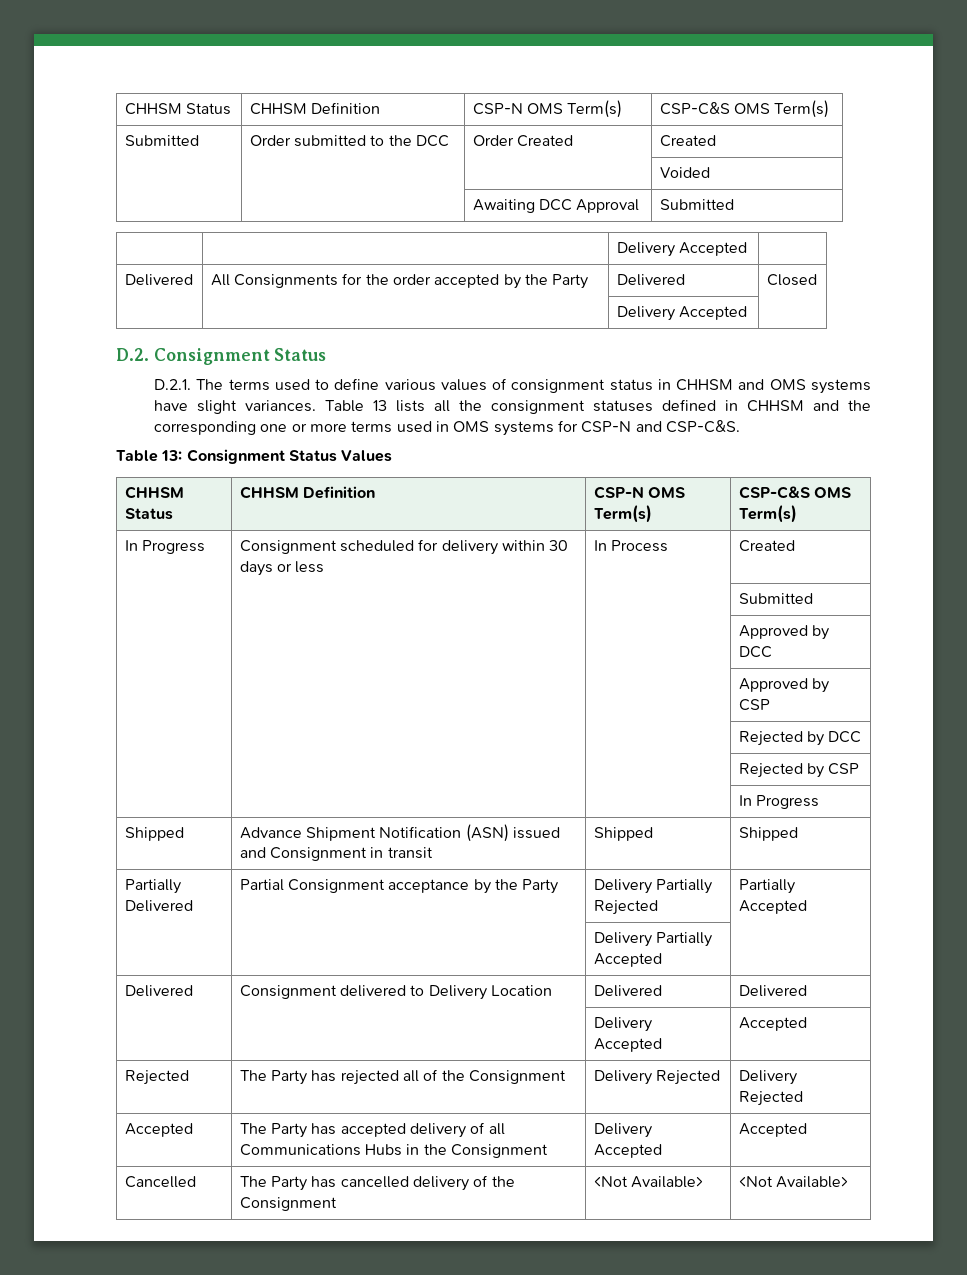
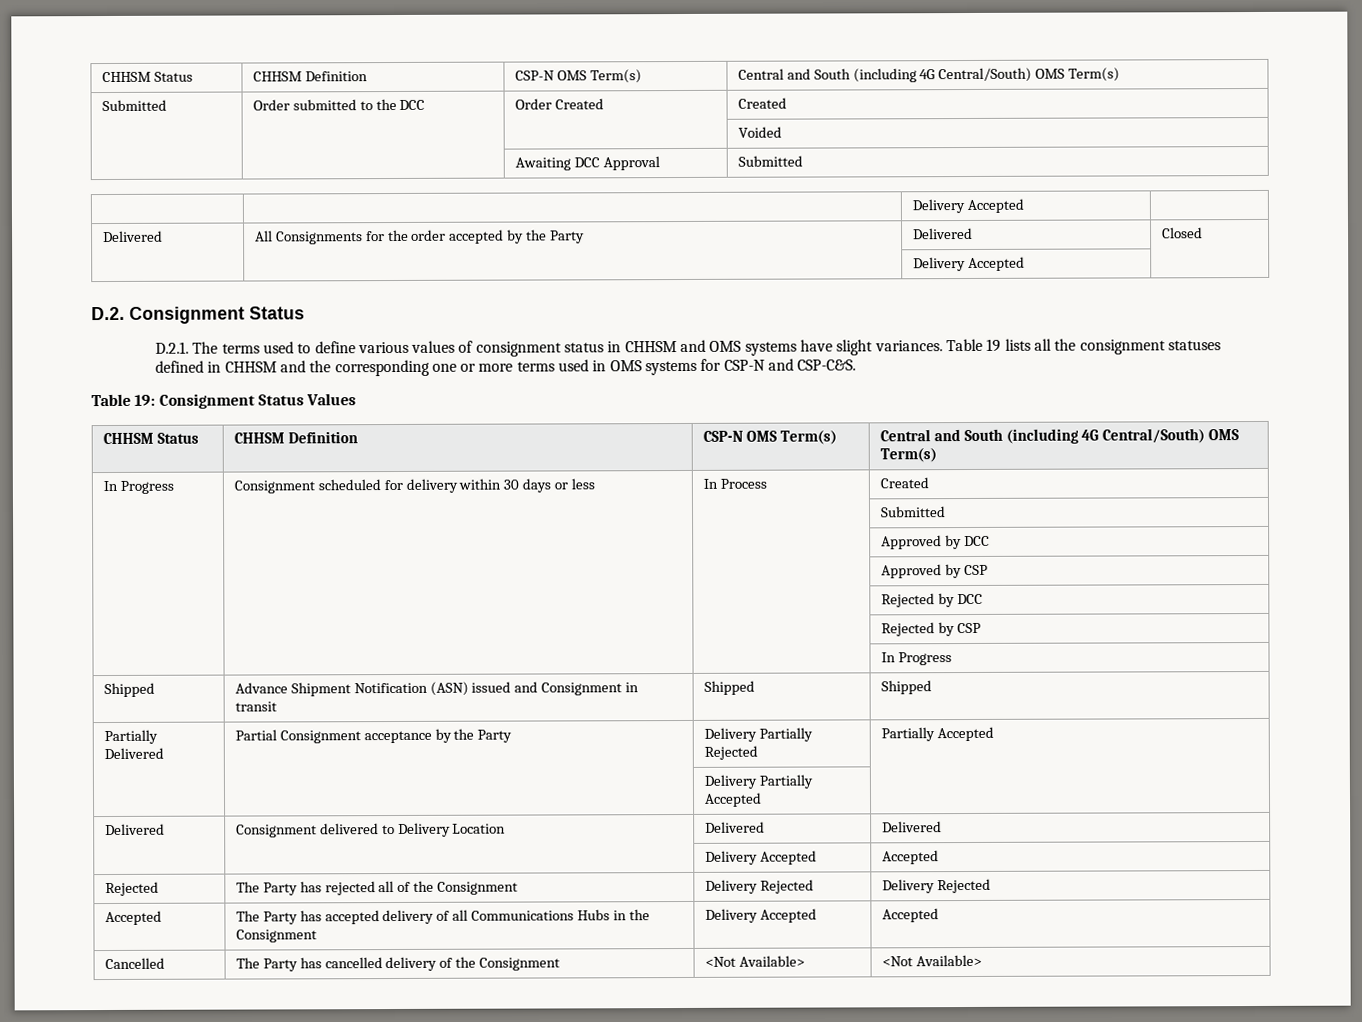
[124,103,231,115] [249,102,380,115] [472,100,623,118] [659,102,730,115] CHHSM Status | CHHSM Definition | CSP-N OMS Term(s) | CSP-C&S -> [101,71,193,83] [252,71,368,82] [514,69,642,84] [737,67,1033,83] CHHSM Status | CHHSM Definition | CSP-N OMS Term(s) | Central and South (including 4G Central/South)
[373,400,388,411] 13 -> [986,338,1002,352] 19
[161,450,183,461] 13: -> [134,394,156,406] 19:
[738,486,810,499] CSP-C&S -> [879,428,1206,444] Central and South (including 4G Central/South)

